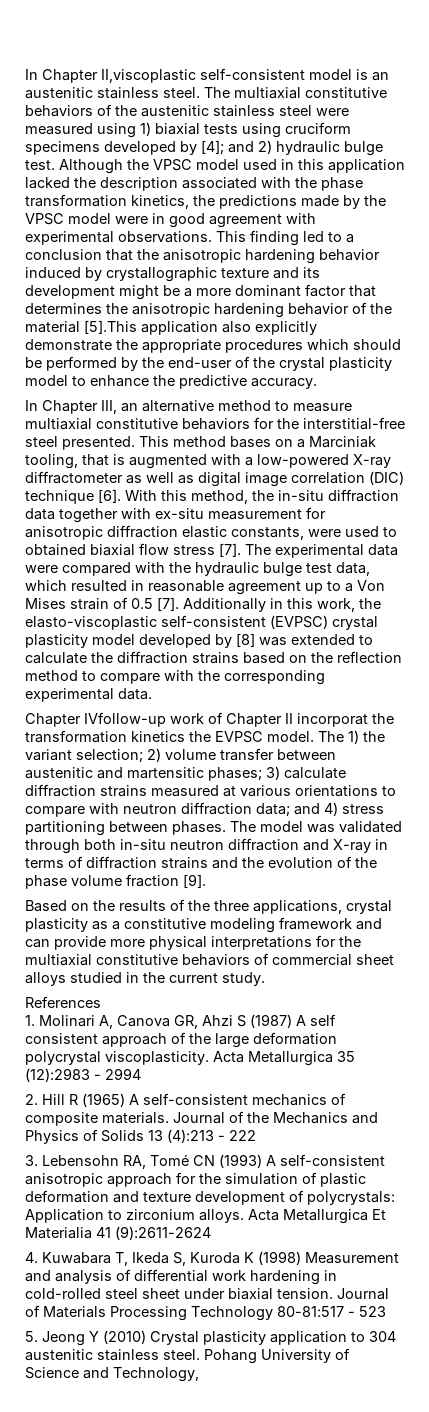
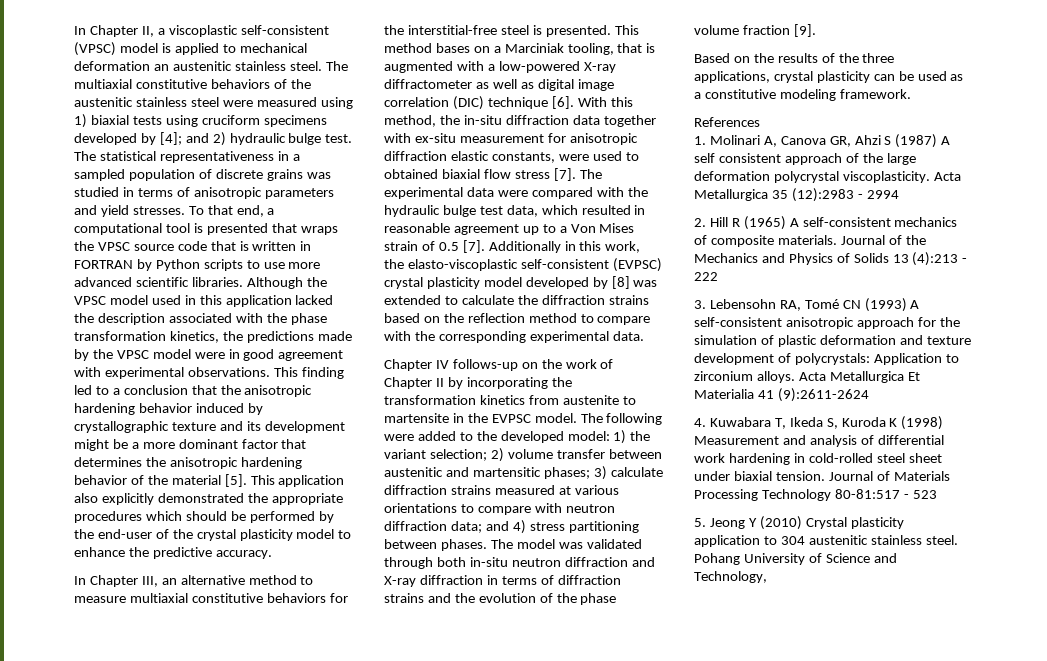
[25,68,368,83] In Chapter II,viscoplastic self-consistent model is -> [74,25,329,37] [74,42,307,56] [74,61,150,71] In Chapter II, a viscoplastic self-consistent (VPSC) model is applied to mechanical deformation
(55, 165) none -> [74,151,300,163] [74,169,331,181] [74,187,334,199] [74,205,275,217] [74,223,338,235] [74,241,312,251] [74,259,321,271] [74,277,243,287] The statistical representativeness in a sampled population of discrete grains was studied in terms of anisotropic parameters and yield stresses. To that end, a computational tool is presented that wraps the VPSC source code that is written in FORTRAN by Python scripts to use more advanced scientific libraries.
[84,320,137,334] [5].This -> [224,474,275,487] [5]. This
[25,339,112,351] demonstrate -> [157,493,244,503] demonstrated
(58, 441) none -> [532,25,542,35] is
[84,712,166,727] IVfollow-up -> [435,359,562,371] IV follows-up on the
[297,713,368,727] incorporat -> [447,377,548,389] by incorporating
[189,731,344,743] the EVPSC model. The -> [528,395,636,405] [384,413,663,425] [384,431,610,443] from austenite to martensite in the EVPSC model. The following were added to the developed model:
(371, 846) none -> [419,575,483,585] diffraction
(88, 925) none -> [873,71,947,81] can be used
[279,917,382,930] [25,935,361,950] [25,953,394,966] [25,972,265,986] framework and can provide more physical interpretations for the multiaxial constitutive behaviors of commercial sheet alloys studied in the current study. -> [839,89,911,99] framework.

